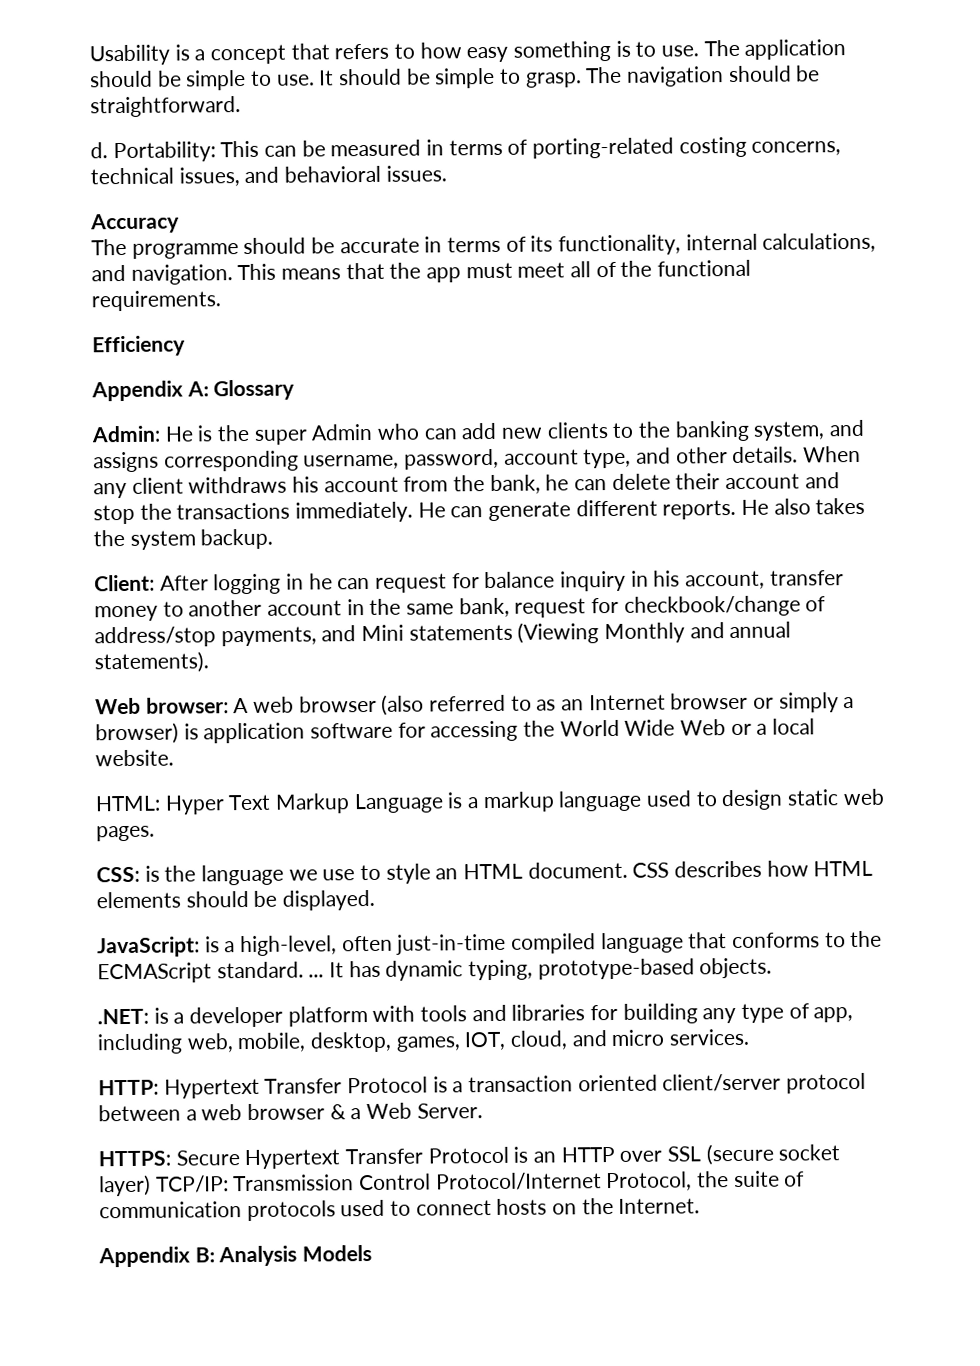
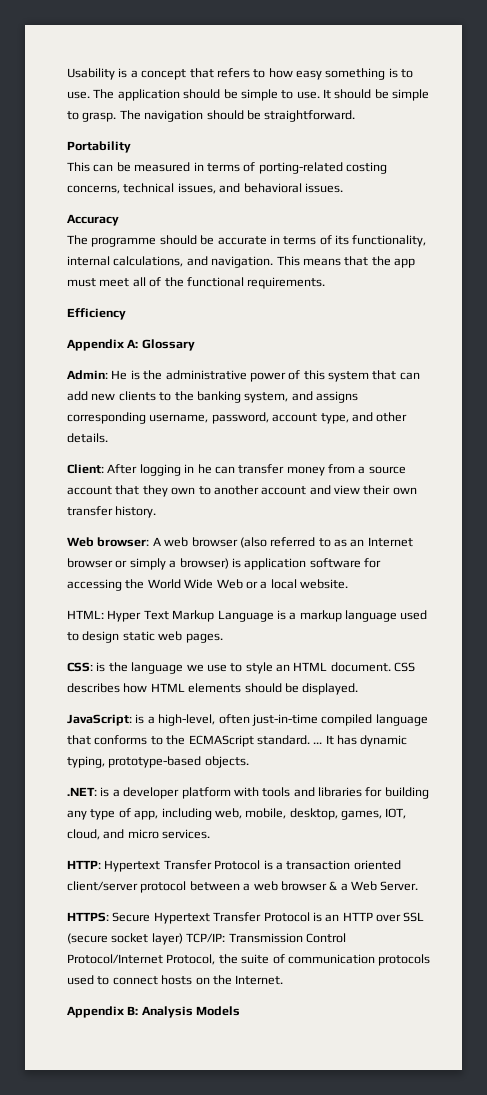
[90,141,216,163] d. Portability: -> [67,141,131,153] Portability //
[253,423,421,445] super Admin who -> [165,370,397,382] administrative power of this system that
[803,445,862,463] [93,472,840,499] [93,497,866,525] [93,528,274,550] When any client withdraws his account from the bank, he can delete their account and stop the transactions immediately. He can generate different reports. He also takes the system backup. -> (108, 438) none
[375,570,844,593] [94,595,827,622] [94,621,792,648] [94,651,209,674] request for balance inquiry in his account, transfer money to another account in the same bank, request for checkbook/change of address/stop payments, and Mini statements (Viewing Monthly and annual statements). -> [238,464,406,476] [67,485,417,497] [67,506,157,518] transfer money from a source account that they own to another account and view their own transfer history.

